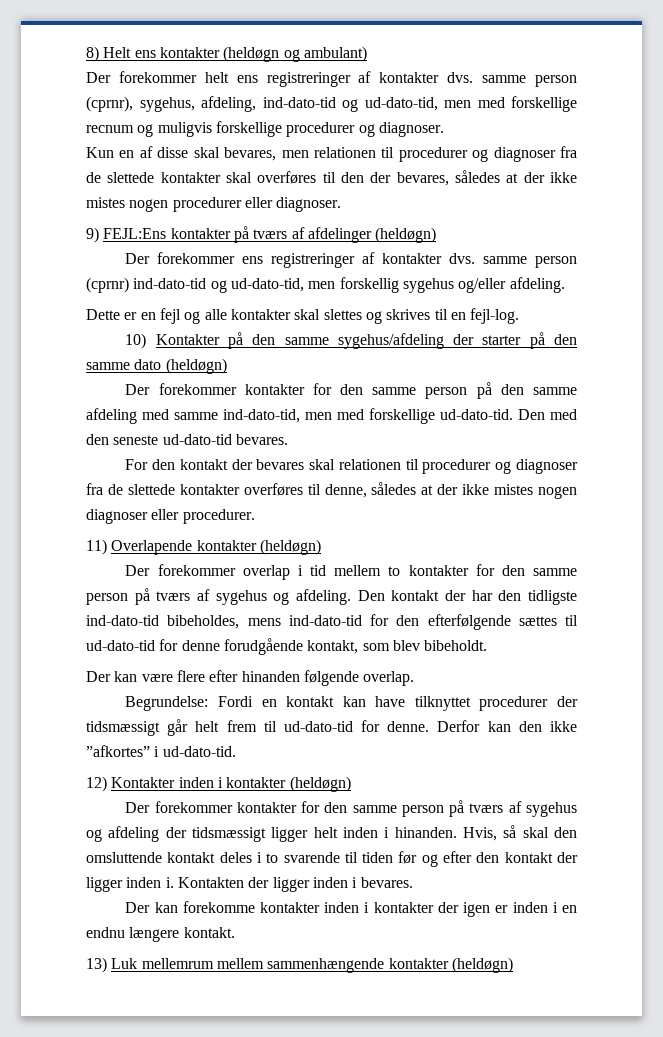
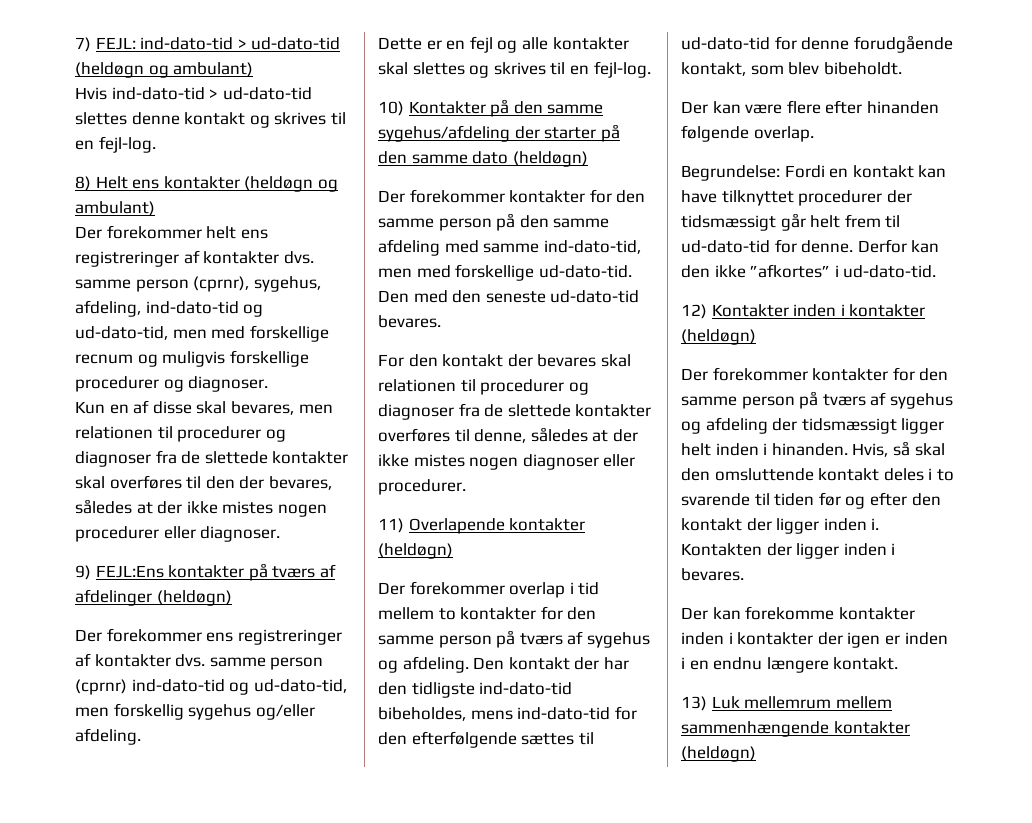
(86, 54) none -> [75,37,341,52] [75,62,254,78] [75,87,312,100] [75,112,346,128] [75,136,156,153] 7) FEJL: ind-dato-tid > ud-dato-tid (heldøgn og ambulant) // Hvis ind-dato-tid > ud-dato-tid slettes denne kontakt og skrives til en fejl-log. //

